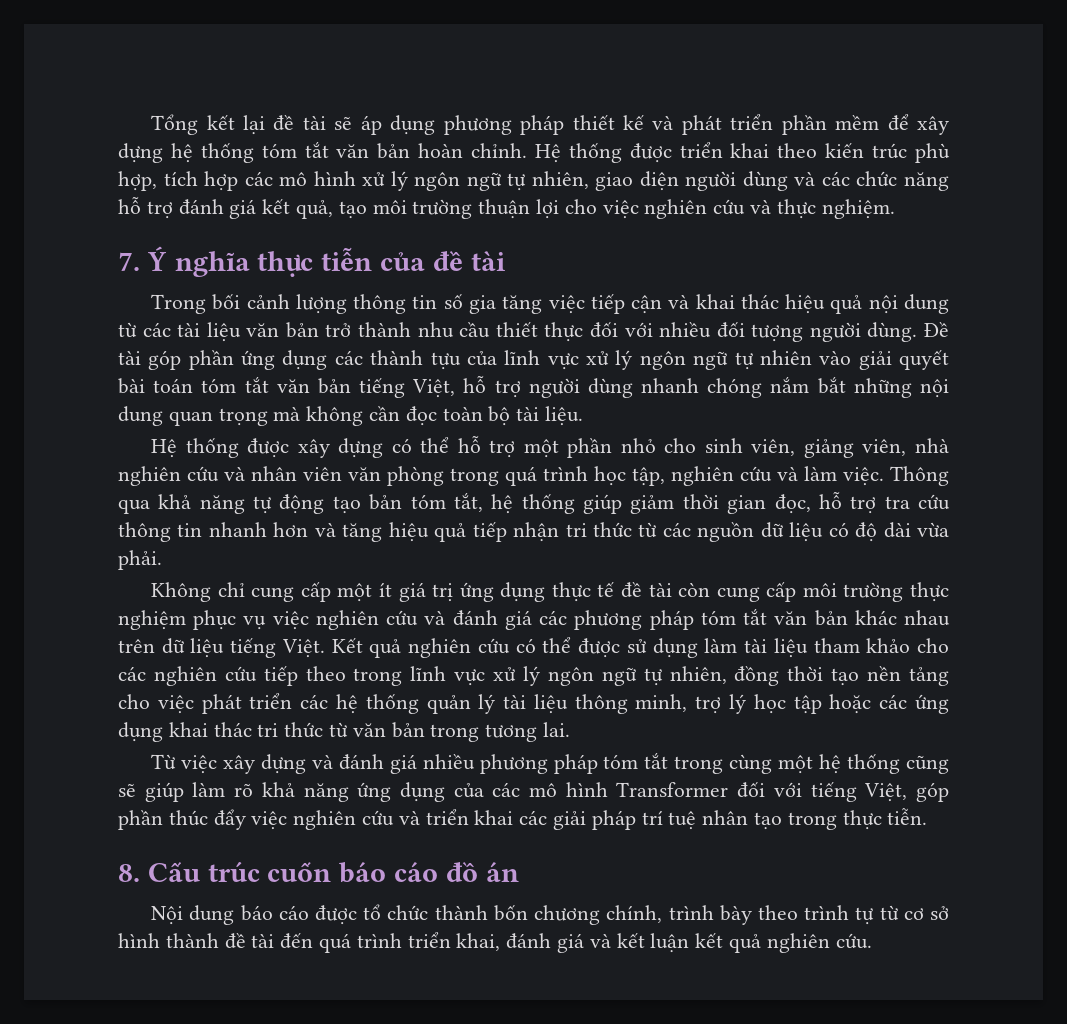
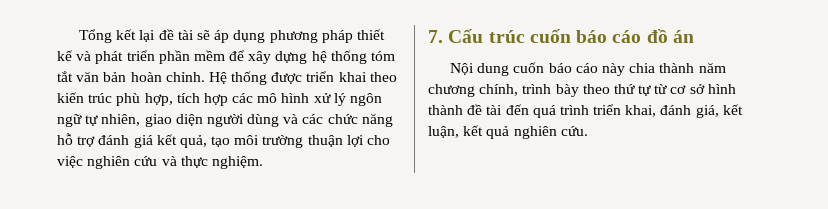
[146,246,505,277] [151,294,949,314] [118,322,949,342] [118,350,949,370] [118,375,949,398] [118,406,584,426] [151,435,949,458] [118,466,949,486] [118,491,950,514] [118,522,950,542] [118,550,162,570] [151,582,949,602] [118,608,951,630] [118,637,949,658] [118,666,950,686] [118,693,949,714] [118,722,571,742] [151,752,950,774] [118,782,950,802] [118,808,928,830] [118,864,140,882] Ý nghĩa thực tiễn của đề tài // Trong bối cảnh lượng thông tin số gia tăng việc tiếp cận và khai thác hiệu quả nội dung từ các tài liệu văn bản trở thành nhu cầu thiết thực đối với nhiều đối tượng người dùng. Đề tài góp phần ứng dụng các thành tựu của lĩnh vực xử lý ngôn ngữ tự nhiên vào giải quyết bài toán tóm tắt văn bản tiếng Việt, hỗ trợ người dùng nhanh chóng nắm bắt những nội dung quan trọng mà không cần đọc toàn bộ tài liệu. // Hệ thống được xây dựng có thể hỗ trợ một phần nhỏ cho sinh viên, giảng viên, nhà nghiên cứu và nhân viên văn phòng trong quá trình học tập, nghiên cứu và làm việc. Thông qua khả năng tự động tạo bản tóm tắt, hệ thống giúp giảm thời gian đọc, hỗ trợ tra cứu thông tin nhanh hơn và tăng hiệu quả tiếp nhận tri thức từ các nguồn dữ liệu có độ dài vừa phải. // Không chỉ cung cấp một ít giá trị ứng dụng thực tế đề tài còn cung cấp môi trường thực nghiệm phục vụ việc nghiên cứu và đánh giá các phương pháp tóm tắt văn bản khác nhau trên dữ liệu tiếng Việt. Kết quả nghiên cứu có thể được sử dụng làm tài liệu tham khảo cho các nghiên cứu tiếp theo trong lĩnh vực xử lý ngôn ngữ tự nhiên, đồng thời tạo nền tảng cho việc phát triển các hệ thống quản lý tài liệu thông minh, trợ lý học tập hoặc các ứng dụng khai thác tri thức từ văn bản trong tương lai. // Từ việc xây dựng và đánh giá nhiều phương pháp tóm tắt trong cùng một hệ thống cũng sẽ giúp làm rõ khả năng ứng dụng của các mô hình Transformer đối với tiếng Việt, góp phần thúc đẩy việc nghiên cứu và triển khai các giải pháp trí tuệ nhân tạo trong thực tiễn. // 8. -> (443, 36) none
[240,904,528,925] báo cáo được tổ chức thành bốn -> [513,62,726,76] cuốn báo cáo này chia thành năm
[804,905,850,920] trình -> [613,84,635,94] thứ
[557,933,690,953] giá và kết luận -> [695,104,743,118] [428,126,459,138] giá, kết luận,

